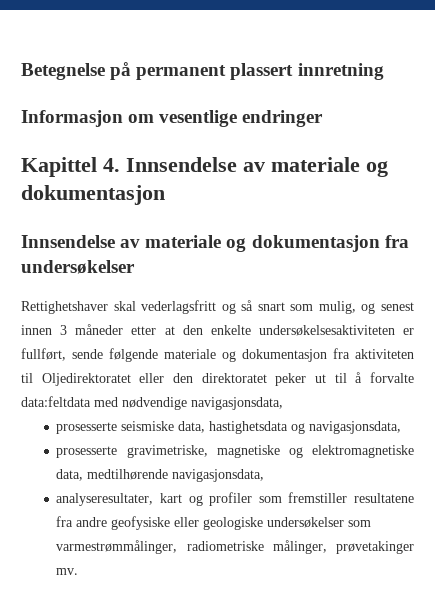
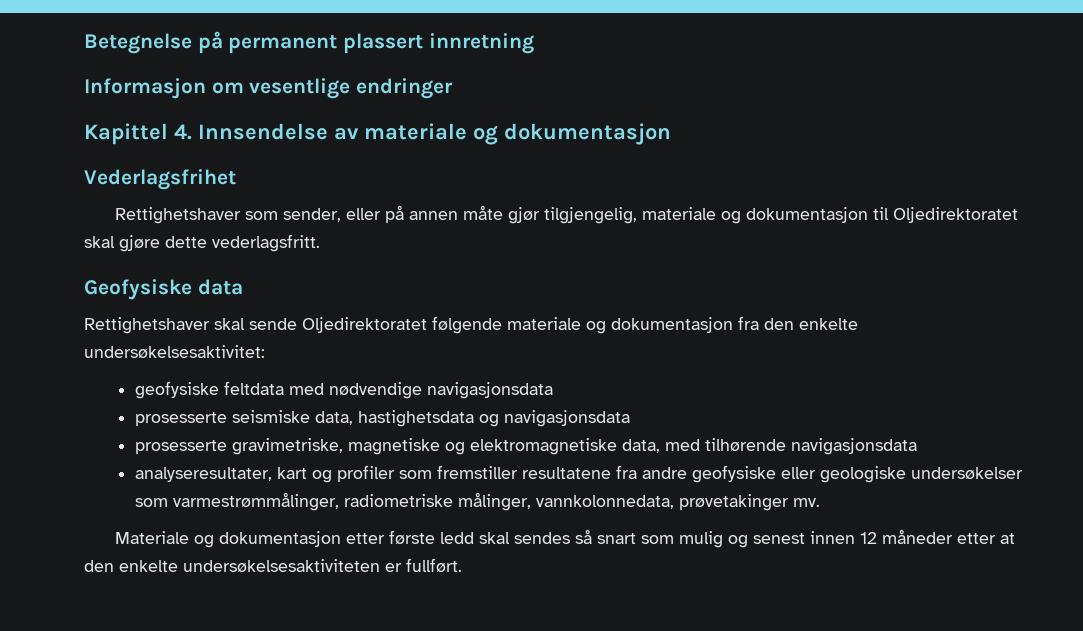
[21,235,409,252] [21,260,135,274] [21,300,414,314] [21,324,414,336] [21,348,103,361] Innsendelse av materiale og dokumentasjon fra undersøkelser // Rettighetshaver skal vederlagsfritt og så snart som mulig, og senest innen 3 måneder etter at den enkelte undersøkelsesaktiviteten er fullført, sende -> [84,169,236,190] [114,205,1018,224] [84,234,320,252] [84,279,243,300] [84,317,427,334] Vederlagsfrihet // Rettighetshaver som sender, eller på annen måte gjør tilgjengelig, materiale og dokumentasjon til Oljedirektoratet skal gjøre dette vederlagsfritt. // Geofysiske data // Rettighetshaver skal sende Oljedirektoratet
[355,349,414,359] [21,372,415,386] [21,396,91,407] aktiviteten til Oljedirektoratet eller den direktoratet peker ut til å forvalte data:feltdata -> [764,318,858,330] [84,345,265,358] [135,381,285,399] den enkelte undersøkelsesaktivitet: // geofysiske feltdata
[191,397,283,410] navigasjonsdata, -> [427,382,554,399] navigasjonsdata
[309,421,402,434] navigasjonsdata, -> [504,410,631,427] navigasjonsdata
[87,469,265,482] medtilhørende navigasjonsdata, -> [665,438,918,455] med tilhørende navigasjonsdata
(327, 547) none -> [536,495,675,509] vannkolonnedata,
(79, 571) none -> [114,529,1015,548] [84,558,462,572] // Materiale og dokumentasjon etter første ledd skal sendes så snart som mulig og senest innen 12 måneder etter at den enkelte undersøkelsesaktiviteten er fullført.

